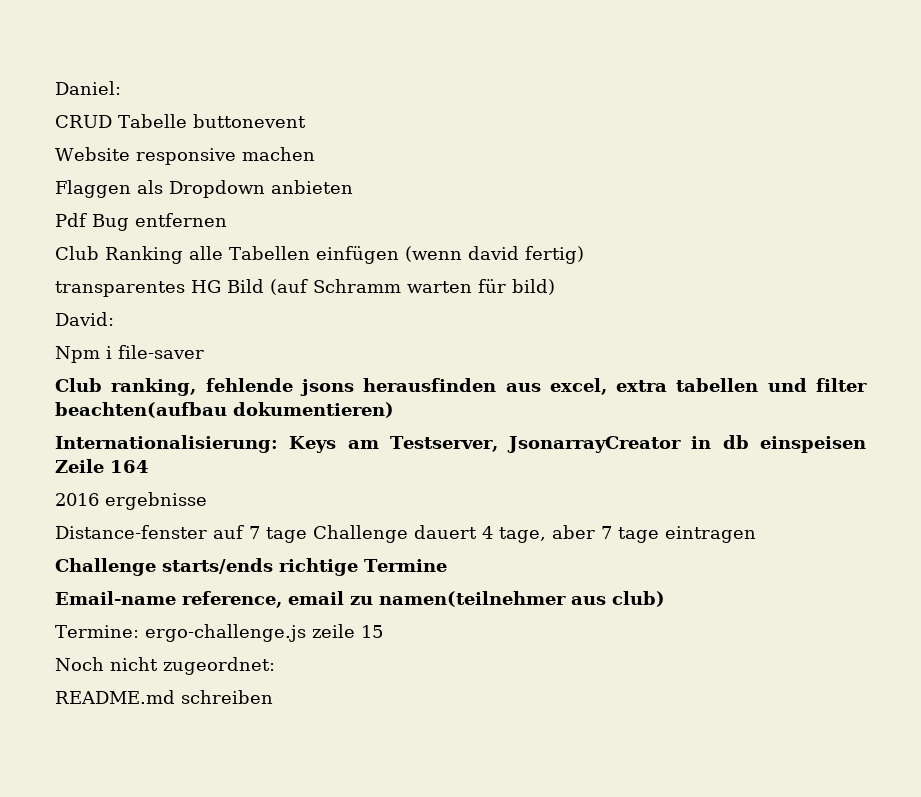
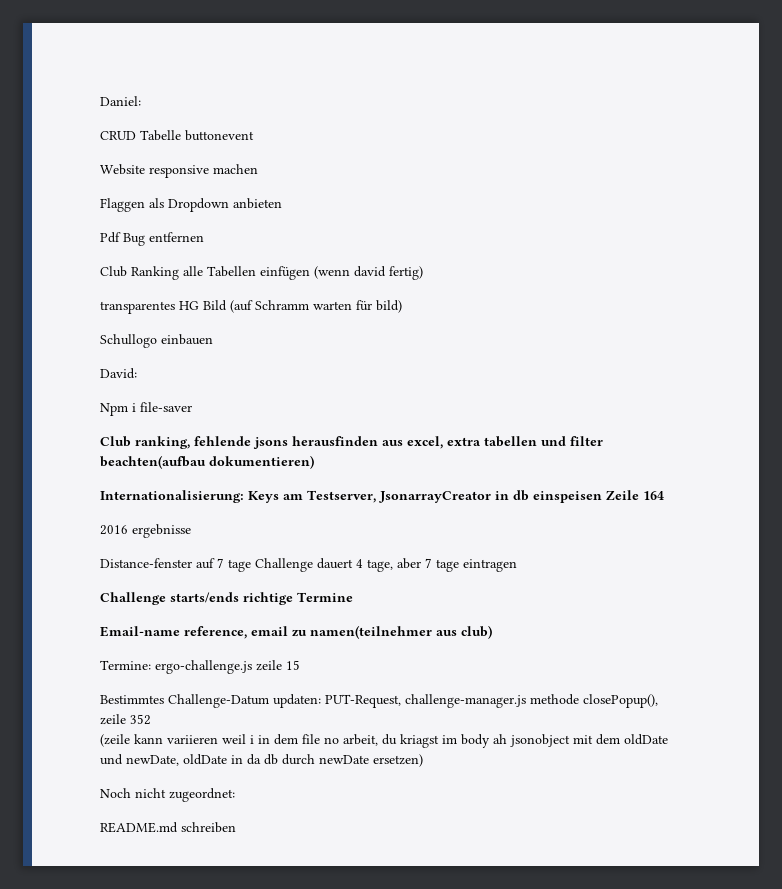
(555, 287) none -> [100,334,213,348] // Schullogo einbauen
(383, 631) none -> [100,694,658,708] [100,714,151,725] [100,734,668,748] [100,754,423,767] // Bestimmtes Challenge-Datum updaten: PUT-Request, challenge-manager.js methode closePopup(), zeile 352 // (zeile kann variieren weil i in dem file no arbeit, du kriagst im body ah jsonobject mit dem oldDate und newDate, oldDate in da db durch newDate ersetzen)

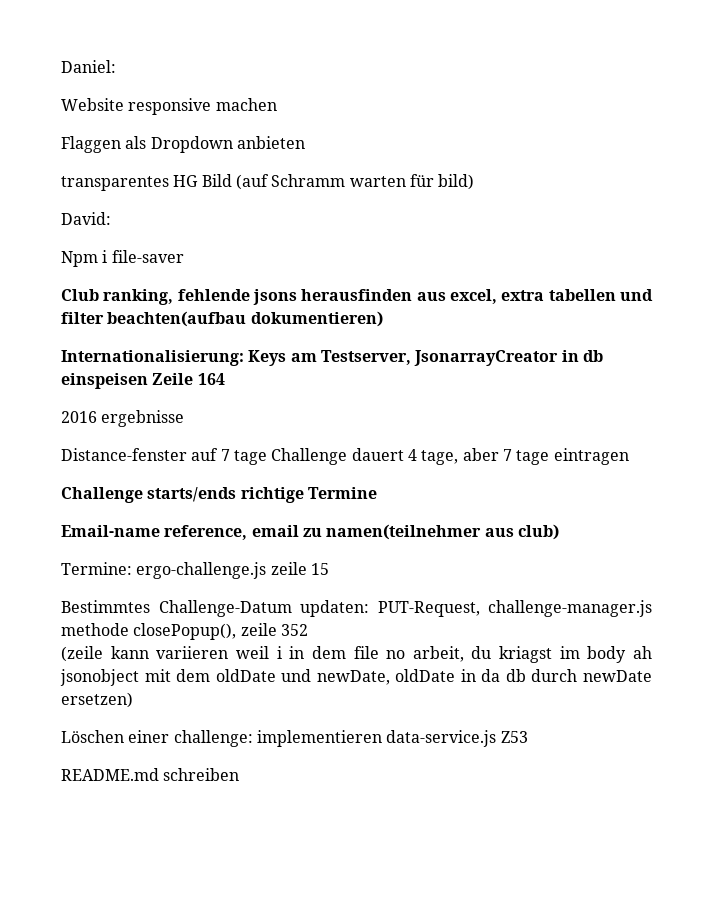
[100,130,254,141] // CRUD Tabelle buttonevent -> (116, 66) none
[100,232,204,246] [100,266,423,280] // Pdf Bug entfernen // Club Ranking alle Tabellen einfügen (wenn david fertig) -> (305, 142) none
[100,334,213,348] // Schullogo einbauen -> (475, 182) none
[100,788,235,802] Noch nicht zugeordnet: -> [61,730,528,747] Löschen einer challenge: implementieren data-service.js Z53

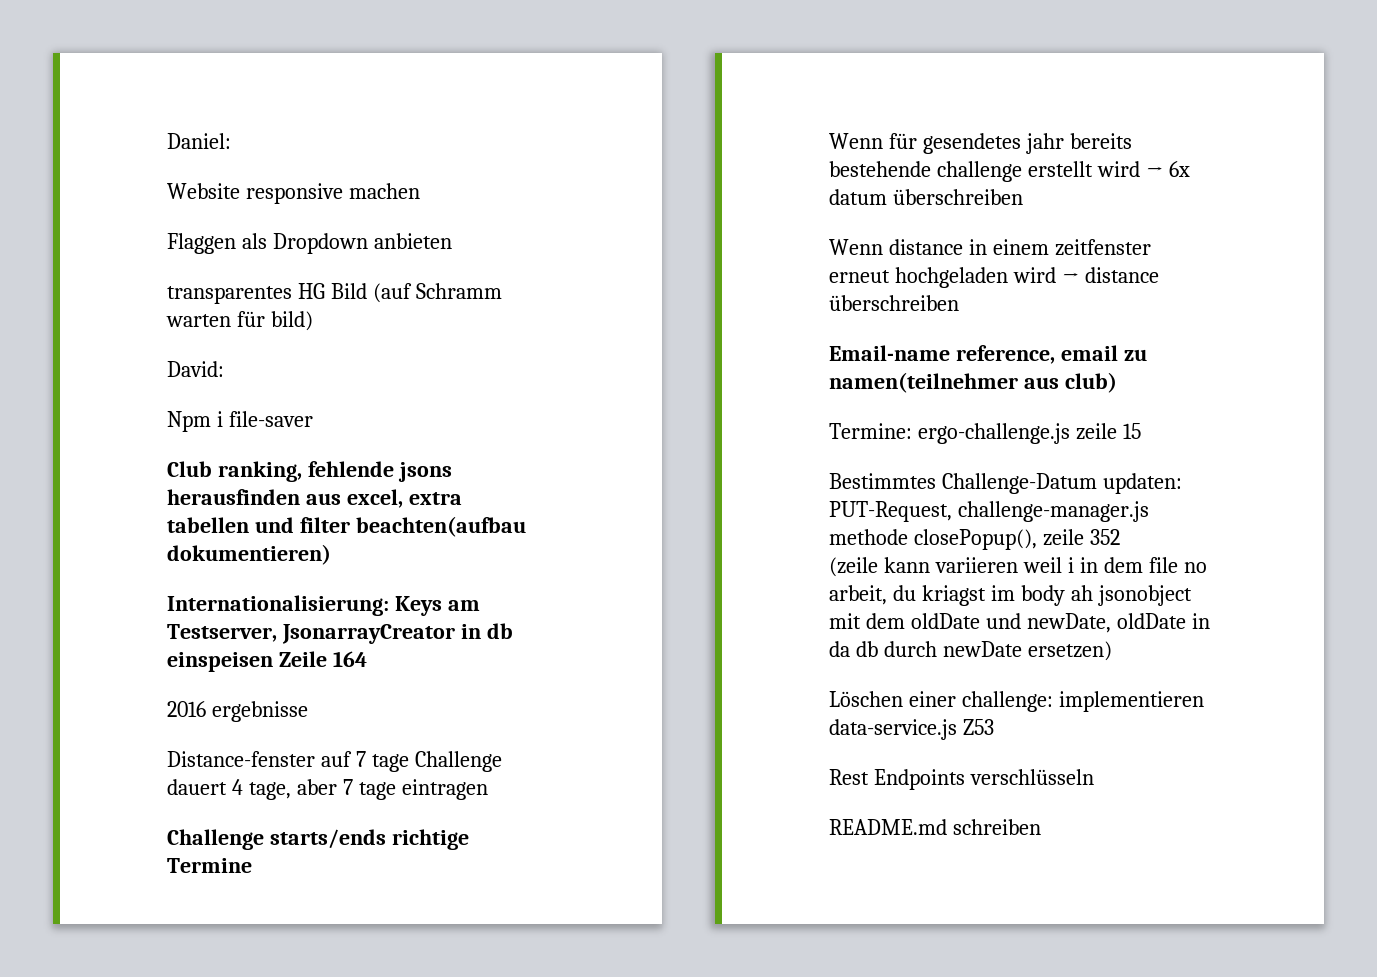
(377, 493) none -> [829,133,1132,154] [829,161,1190,182] [829,189,1023,205] [829,239,1151,256] [829,267,1159,288] [829,295,959,311] // Wenn für gesendetes jahr bereits bestehende challenge erstellt wird → 6x datum überschreiben // Wenn distance in einem zeitfenster erneut hochgeladen wird → distance überschreiben
(528, 737) none -> [829,769,1094,790] // Rest Endpoints verschlüsseln

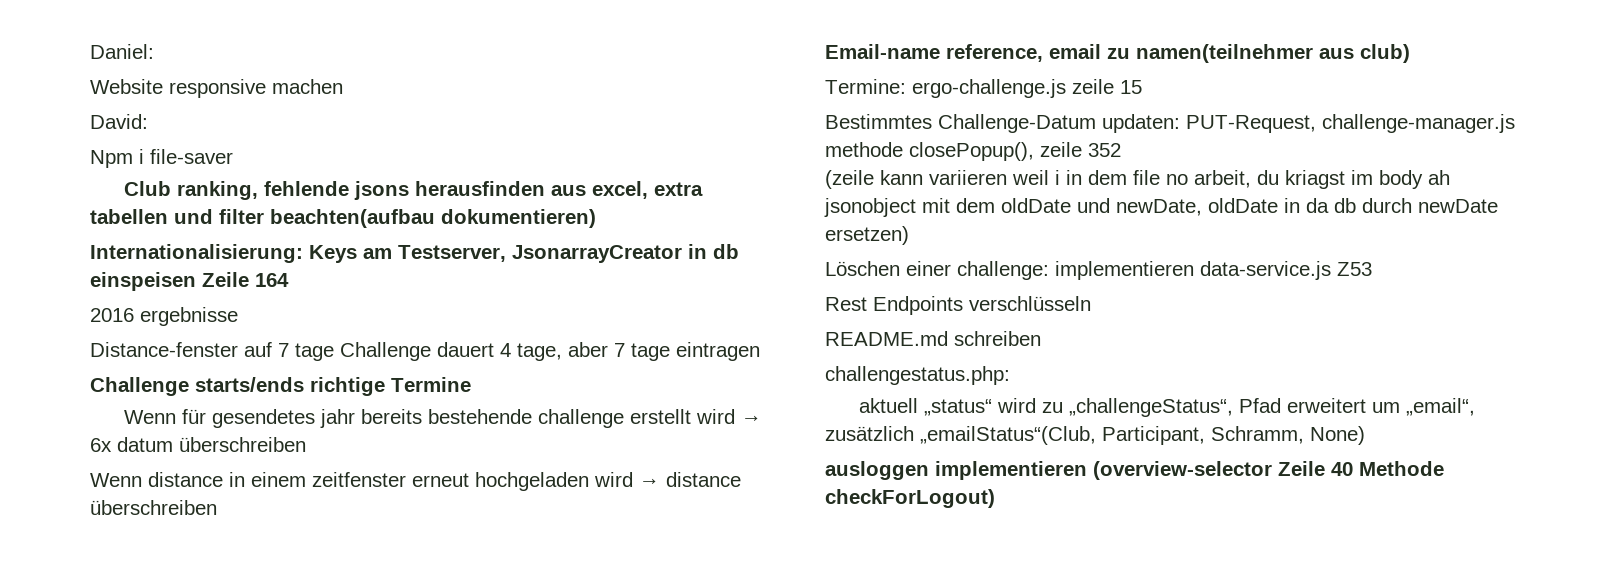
[167,233,452,254] [167,283,502,304] [166,311,313,331] // Flaggen als Dropdown anbieten // transparentes HG Bild (auf Schramm warten für bild) -> (343, 86) none
(1041, 827) none -> [825,366,1010,385] [858,398,1475,417] [825,426,1365,445] [825,461,1444,480] [825,489,995,508] // challengestatus.php: // aktuell „status“ wird zu „challengeStatus“, Pfad erweitert um „email“, zusätzlich „emailStatus“(Club, Participant, Schramm, None) // ausloggen implementieren (overview-selector Zeile 40 Methode checkForLogout)

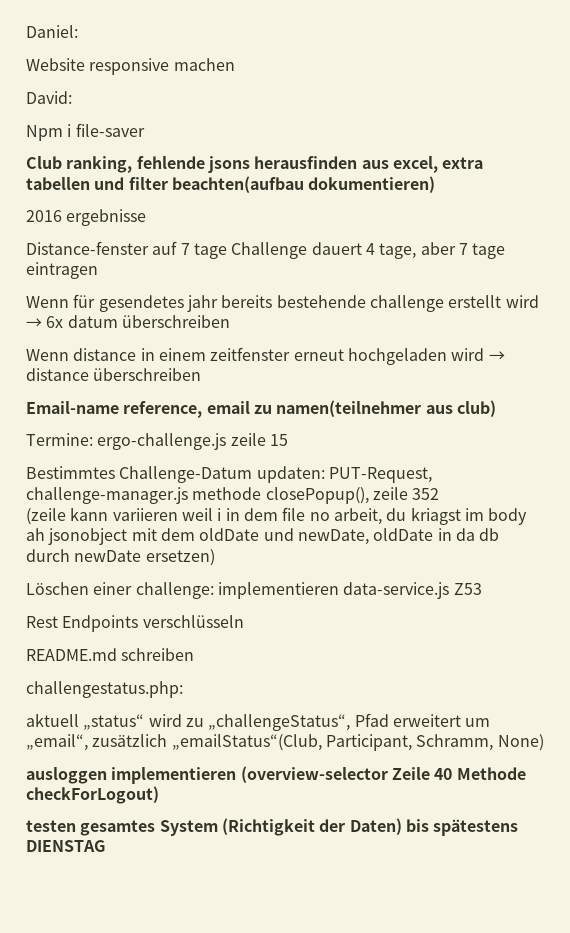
[90,244,739,263] [90,272,289,291] // Internationalisierung: Keys am Testserver, JsonarrayCreator in db einspeisen Zeile 164 -> (436, 184) none
[90,377,471,396] // Challenge starts/ends richtige Termine -> (98, 270) none
(995, 498) none -> [26,818,519,836] [26,840,105,852] // testen gesamtes System (Richtigkeit der Daten) bis spätestens DIENSTAG

